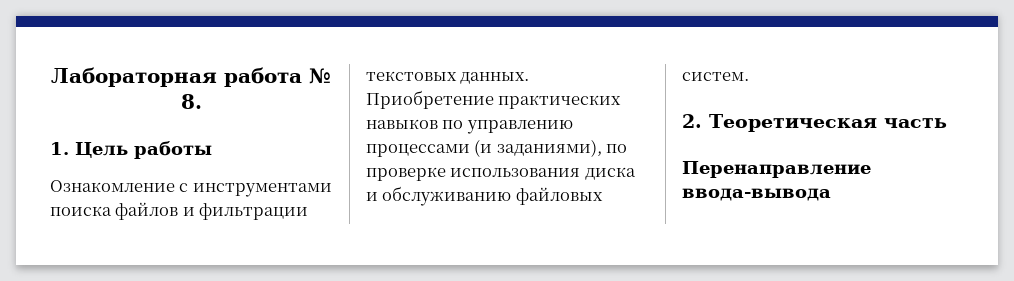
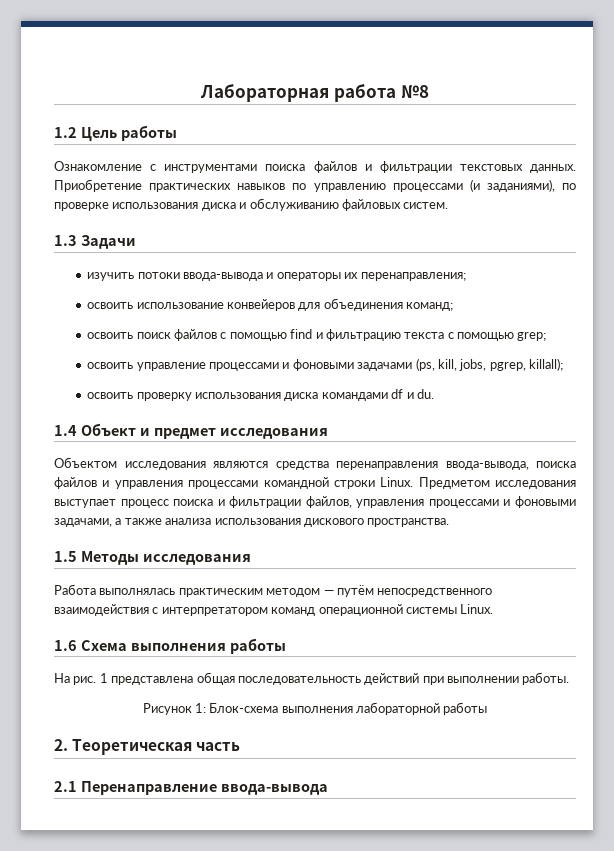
[309,68,331,84] [180,94,202,109] [50,142,69,155] № 8. // 1. -> [400,85,429,98] [54,127,77,138] №8 // 1.2
(749, 76) none -> [54,235,136,249] [87,272,466,281] [87,298,454,311] [87,329,547,341] [87,358,564,371] [87,389,434,401] [54,423,328,439] [54,457,576,470] [54,477,576,489] [54,496,576,508] [54,518,450,527] [54,551,251,565] [54,584,493,597] [54,604,494,616] [54,638,286,654] [54,672,570,685] [142,702,488,715] // 1.3 Задачи // изучить потоки ввода-вывода и операторы их перенаправления; // освоить использование конвейеров для объединения команд; // освоить поиск файлов с помощью find и фильтрацию текста с помощью grep; // освоить управление процессами и фоновыми задачами (ps, kill, jobs, pgrep, killall); // освоить проверку использования диска командами df и du. // 1.4 Объект и предмет исследования // Объектом исследования являются средства перенаправления ввода-вывода, поиска файлов и управления процессами командной строки Linux. Предметом исследования выступает процесс поиска и фильтрации файлов, управления процессами и фоновыми задачами, а также анализа использования дискового пространства. // 1.5 Методы исследования // Работа выполнялась практическим методом — путём непосредственного взаимодействия с интерпретатором команд операционной системы Linux. // 1.6 Схема выполнения работы // На рис. 1 представлена общая последовательность действий при выполнении работы. // Рисунок 1: Блок-схема выполнения лабораторной работы
(947, 123) none -> [54,781,77,792] 2.1

